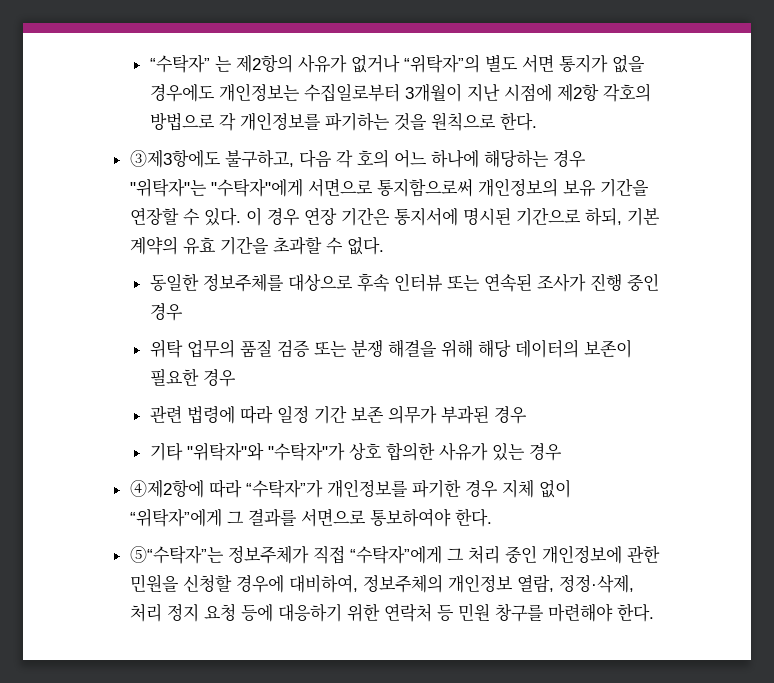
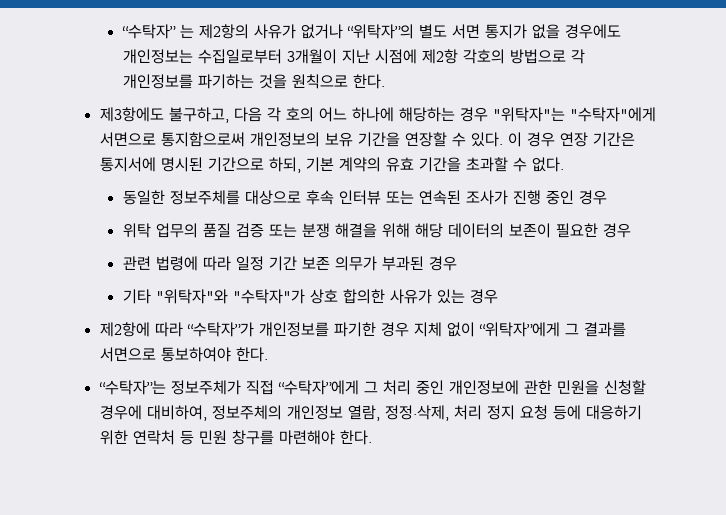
[129,149,221,168] ③제3항에도 -> [99,107,164,122] 제3항에도
[129,479,204,498] ④제2항에 -> [99,322,150,337] 제2항에
[129,545,224,564] ⑤“수탁자”는 -> [98,380,166,395] “수탁자”는

